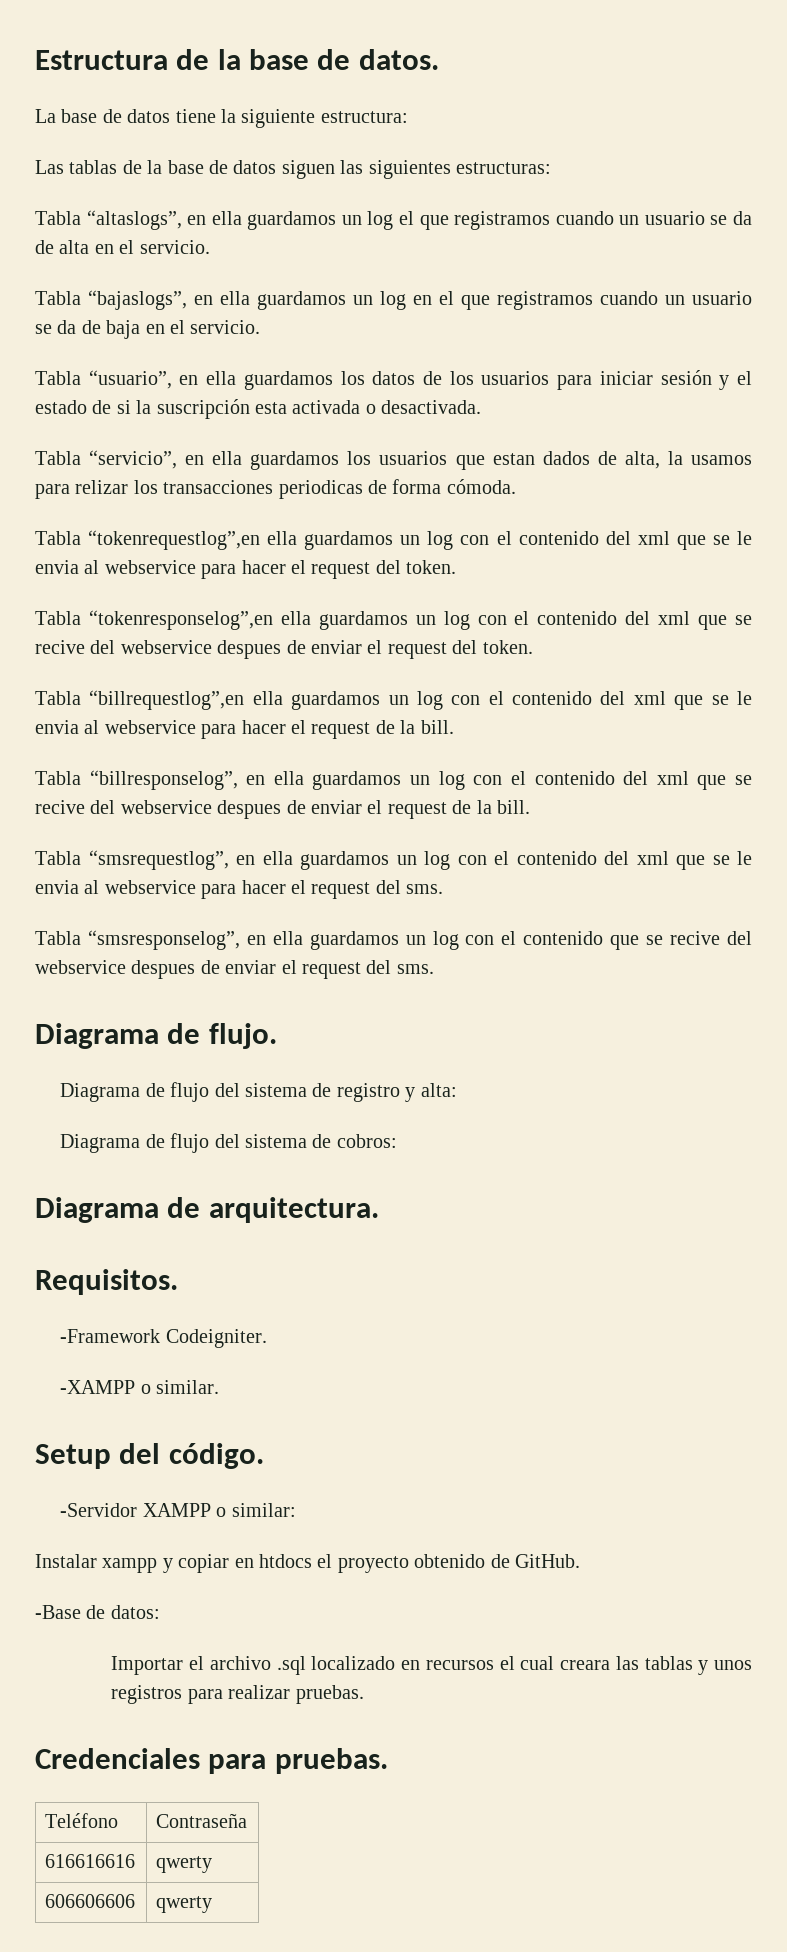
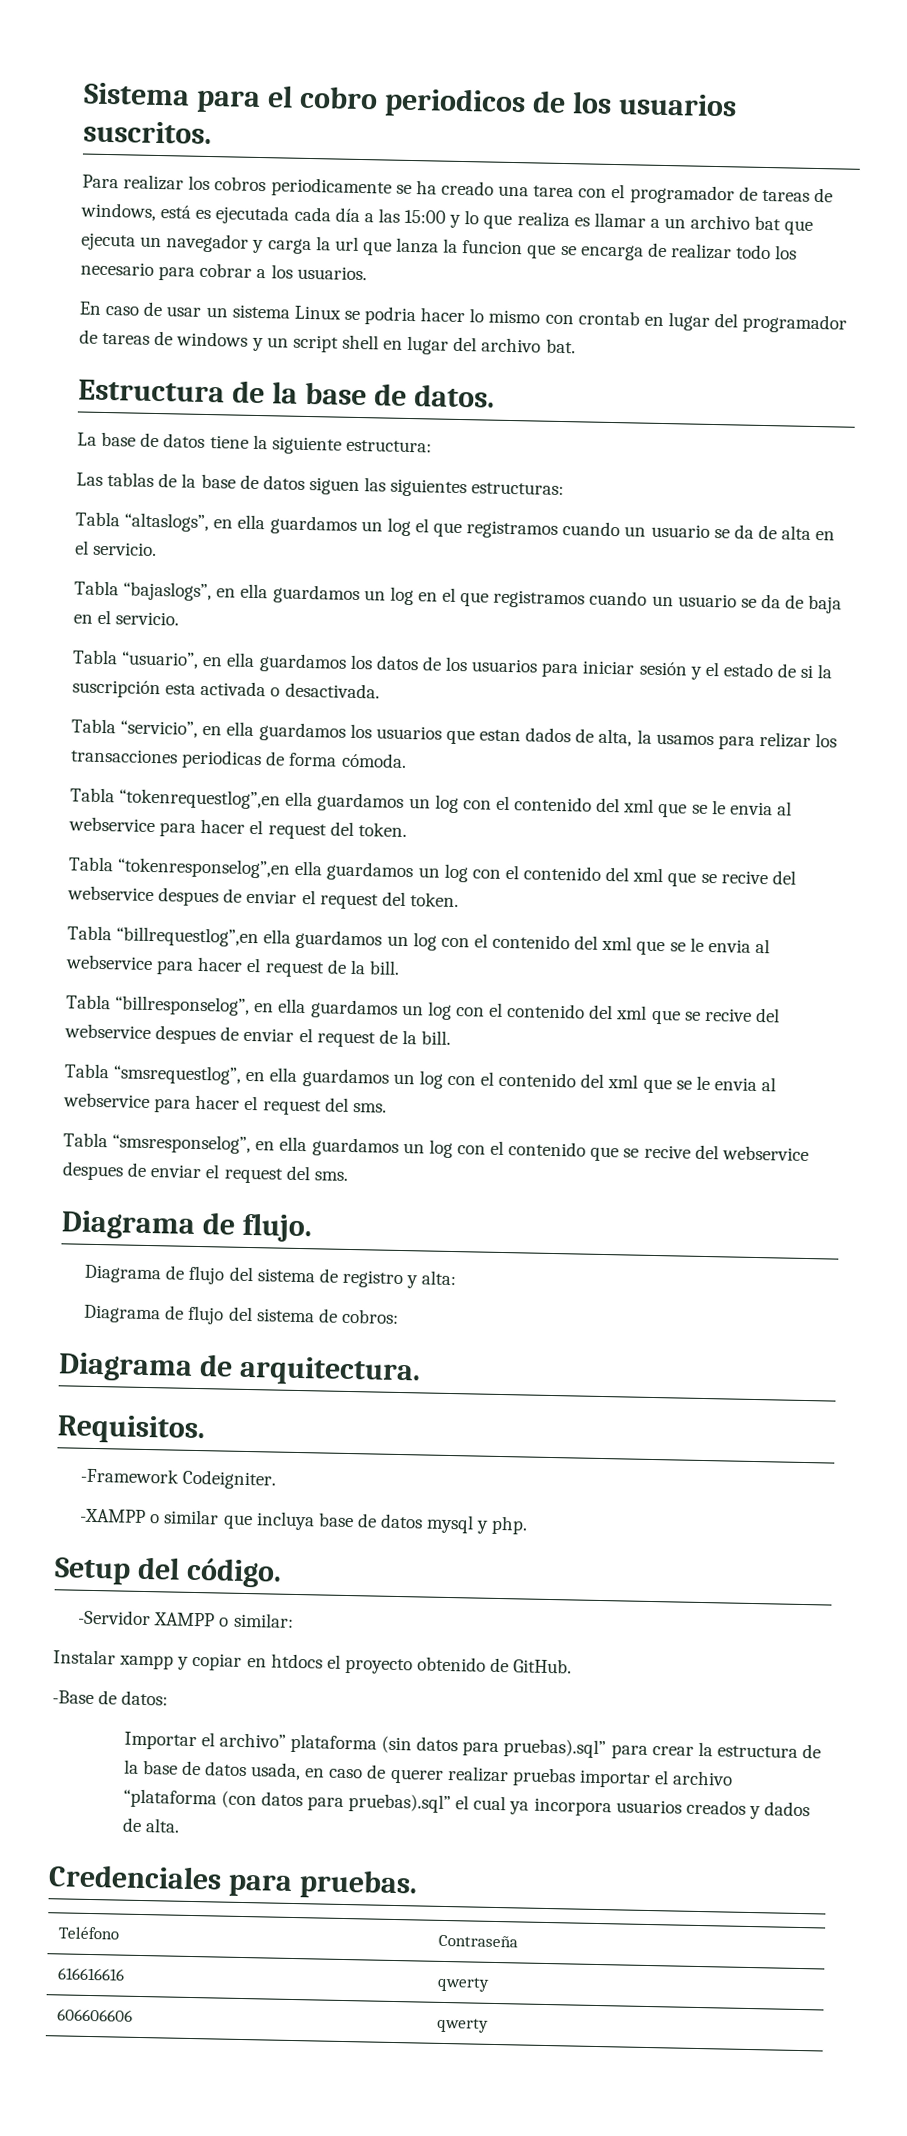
(35, 60) none -> [83,82,737,119] [83,120,212,145] [82,174,833,205] [80,202,814,235] [81,232,798,261] [80,261,367,281] [79,301,848,334] [79,329,576,355] Sistema para el cobro periodicos de los usuarios suscritos. // Para realizar los cobros periodicamente se ha creado una tarea con el programador de tareas de windows, está es ejecutada cada día a las 15:00 y lo que realiza es llamar a un archivo bat que ejecuta un navegador y carga la url que lanza la funcion que se encarga de realizar todo los necesario para cobrar a los usuarios. // En caso de usar un sistema Linux se podria hacer lo mismo con crontab en lugar del programador de tareas de windows y un script shell en lugar del archivo bat. //
[156,1380,220,1394] similar. -> [163,1509,529,1535] similar que incluya base de datos mysql y php.
[209,1656,752,1675] [111,1685,364,1704] archivo .sql localizado en recursos el cual creara las tablas y unos registros para realizar pruebas. -> [218,1732,822,1759] [123,1759,734,1789] [122,1788,811,1820] [121,1817,180,1833] archivo” plataforma (sin datos para pruebas).sql” para crear la estructura de la base de datos usada, en caso de querer realizar pruebas importar el archivo “plataforma (con datos para pruebas).sql” el cual ya incorpora usuarios creados y dados de alta.

